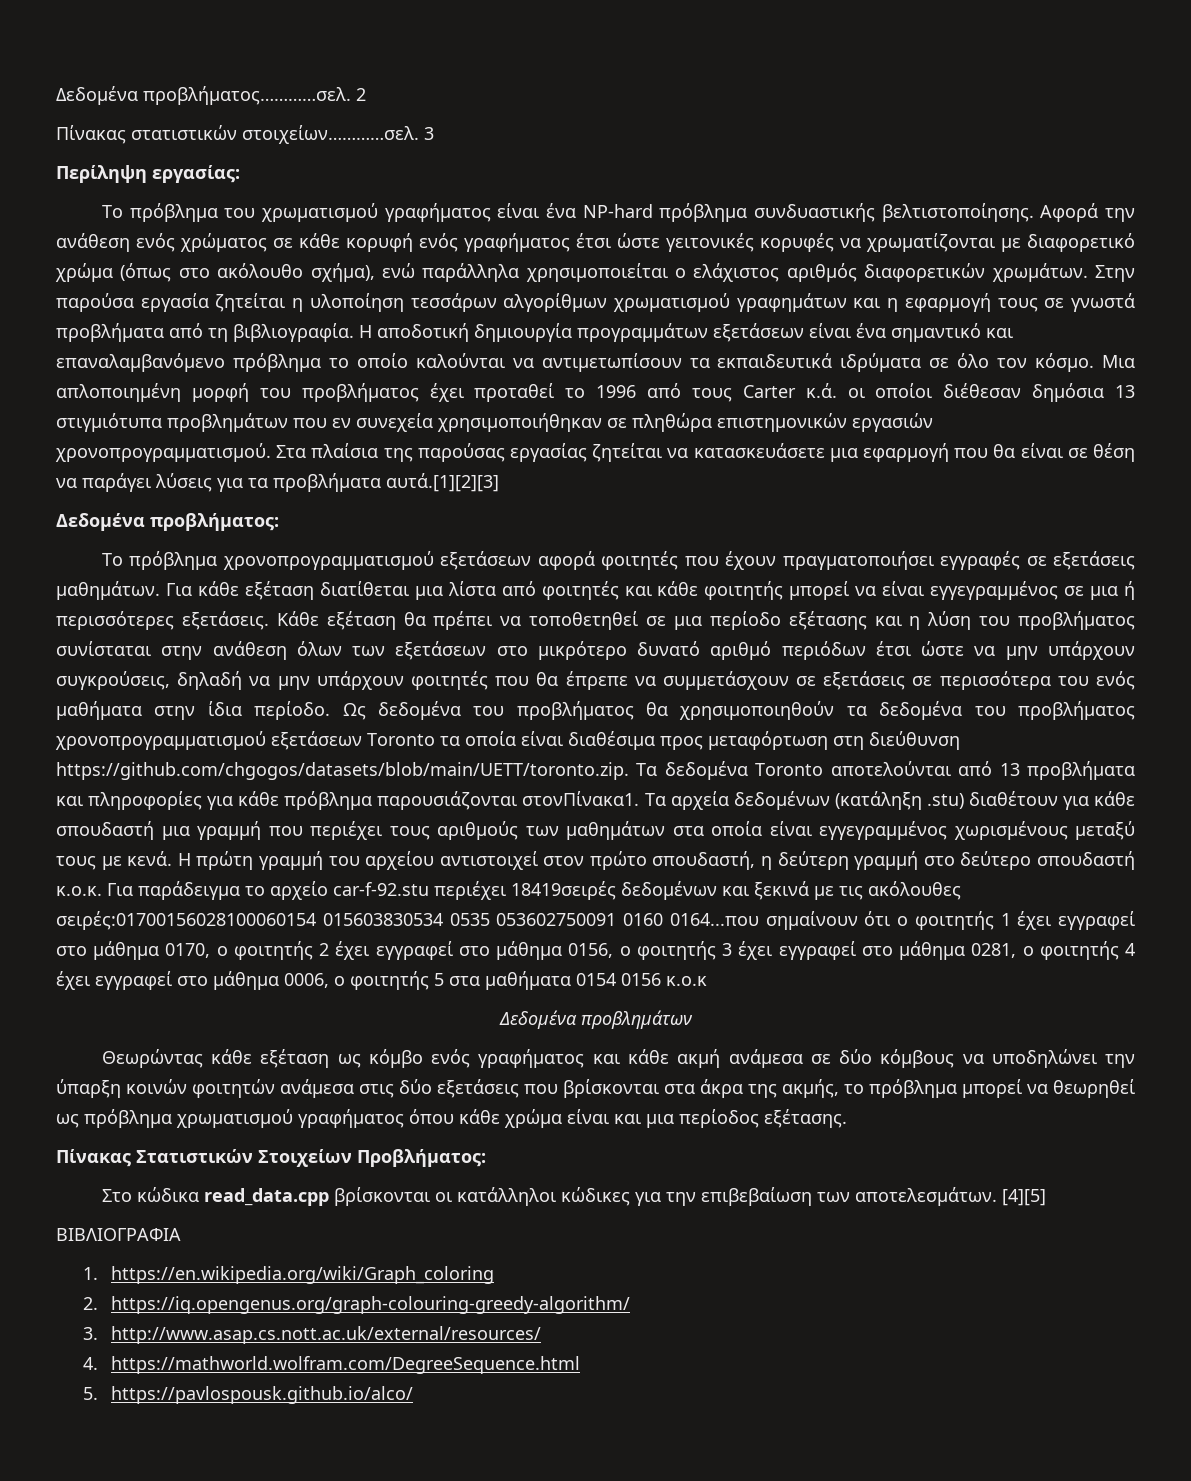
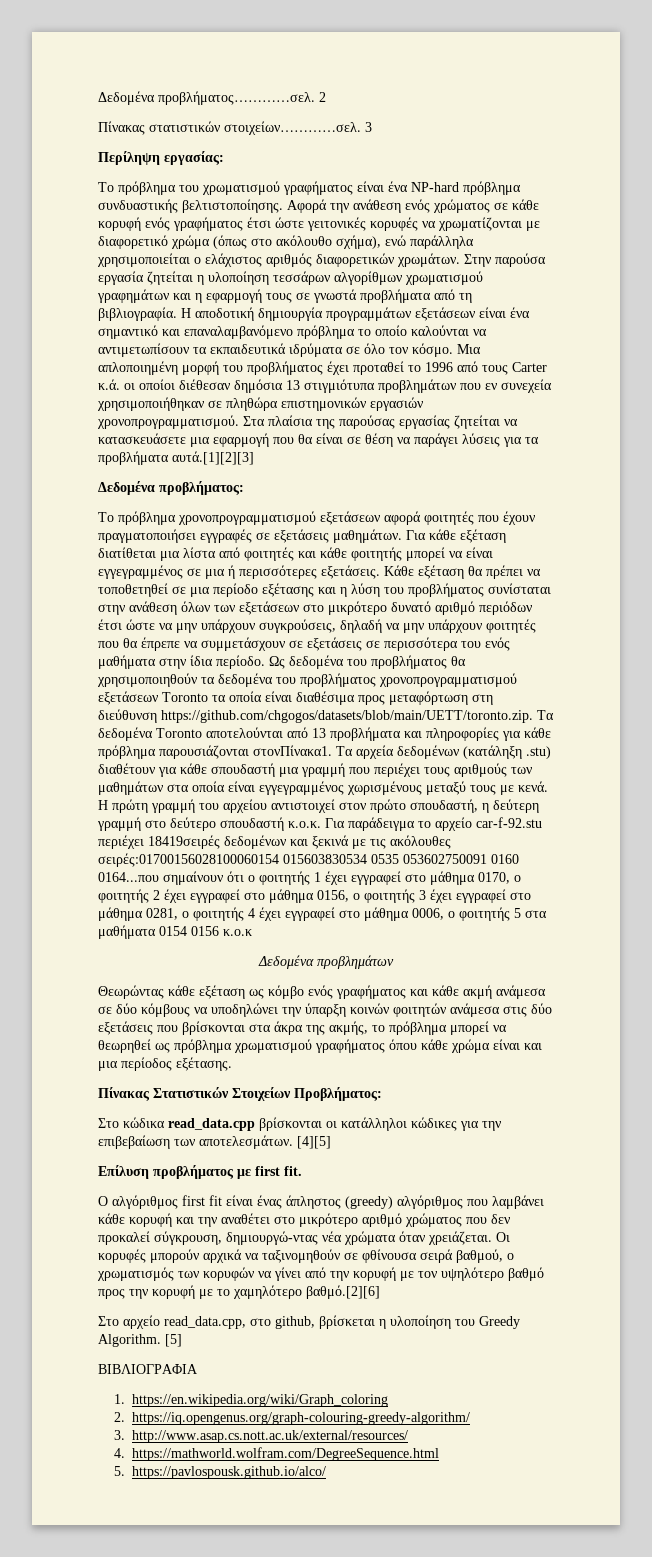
(1046, 1197) none -> [98,1165,302,1179] [98,1195,544,1209] [98,1213,510,1227] [98,1231,510,1245] [98,1249,514,1263] [97,1267,544,1281] [98,1285,380,1299] [98,1315,520,1329] [98,1334,182,1347] // Επίλυση προβλήματος με first fit. // Ο αλγόριθμος first fit είναι ένας άπληστος (greedy) αλγόριθμος που λαμβάνει κάθε κορυφή και την αναθέτει στο μικρότερο αριθμό χρώματος που δεν προκαλεί σύγκρουση, δημιουργώ‐ντας νέα χρώματα όταν χρειάζεται. Οι κορυφές μπορούν αρχικά να ταξινομηθούν σε φθίνουσα σειρά βαθμού, ο χρωματισμός των κορυφών να γίνει από την κορυφή με τον υψηλότερο βαθμό προς την κορυφή με το χαμηλότερο βαθμό.[2][6] // Στο αρχείο read_data.cpp, στο github, βρίσκεται η υλοποίηση του Greedy Algorithm. [5]

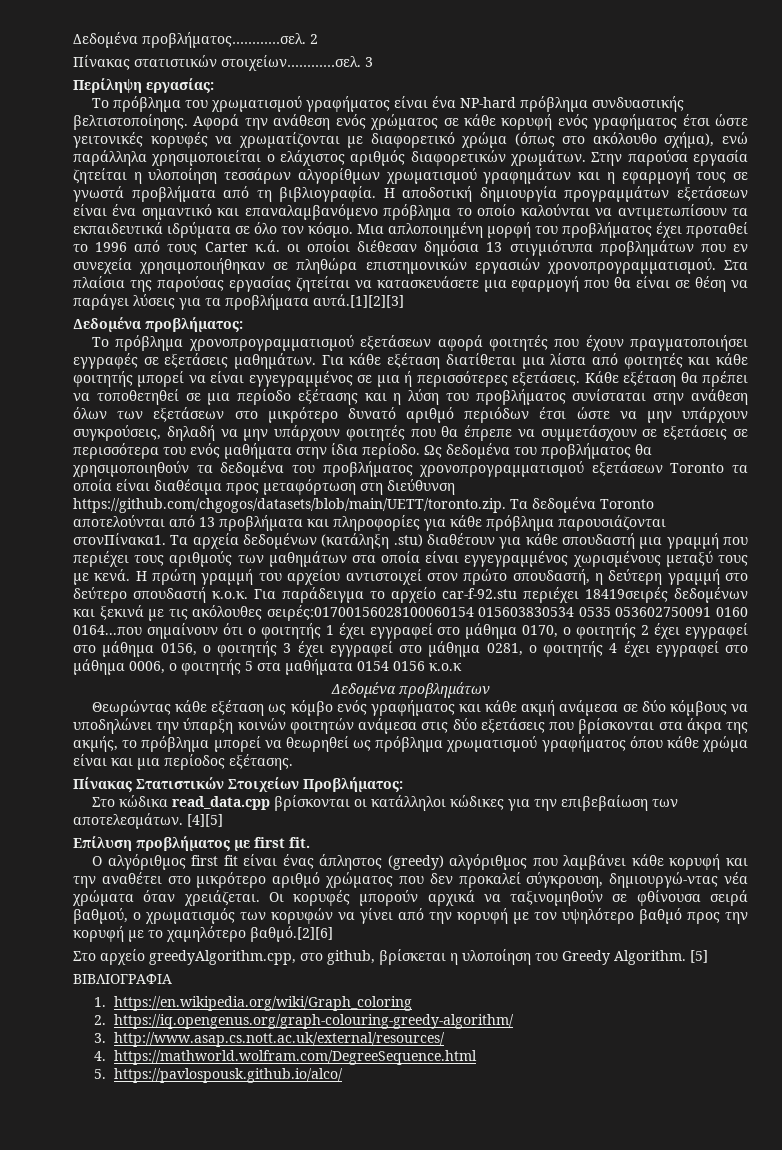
[164,1316,246,1329] read_data.cpp, -> [149,950,296,965] greedyAlgorithm.cpp,

